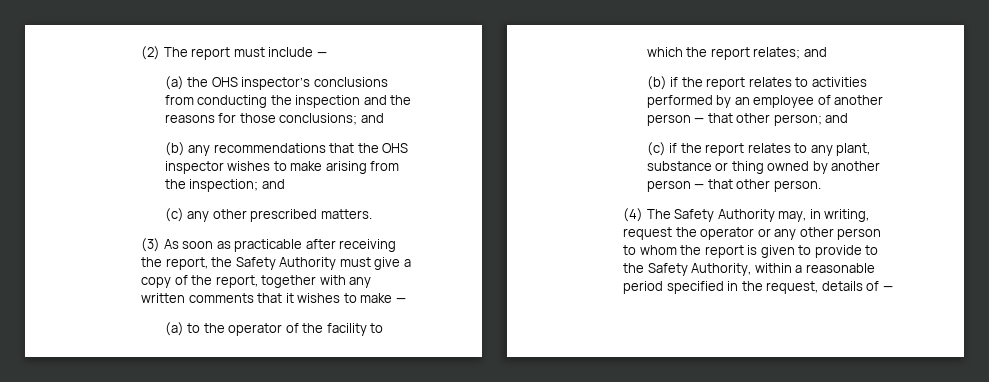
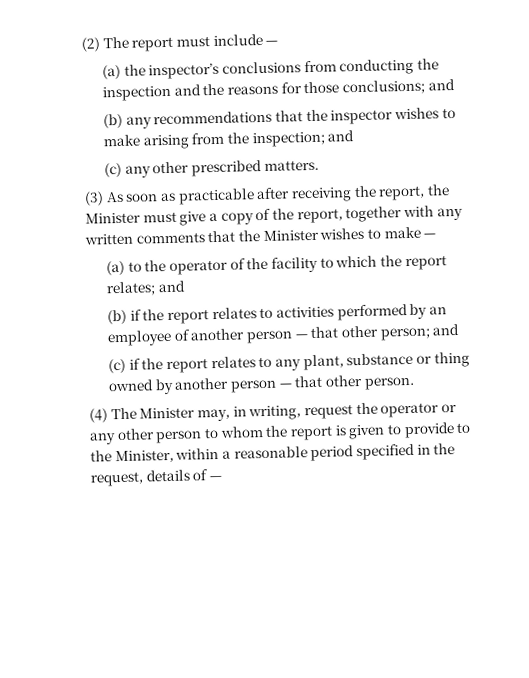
[211,77,238,87] OHS -> (146, 70) none
[382,143,409,153] OHS -> (328, 115) none
[235,257,337,270] Safety Authority -> [85,212,142,224] Minister
[285,293,294,303] it -> [238,229,319,242] the Minister
[674,209,775,222] Safety Authority -> [139,407,196,419] Minister
[647,263,752,276] Safety Authority, -> [114,449,174,464] Minister,

